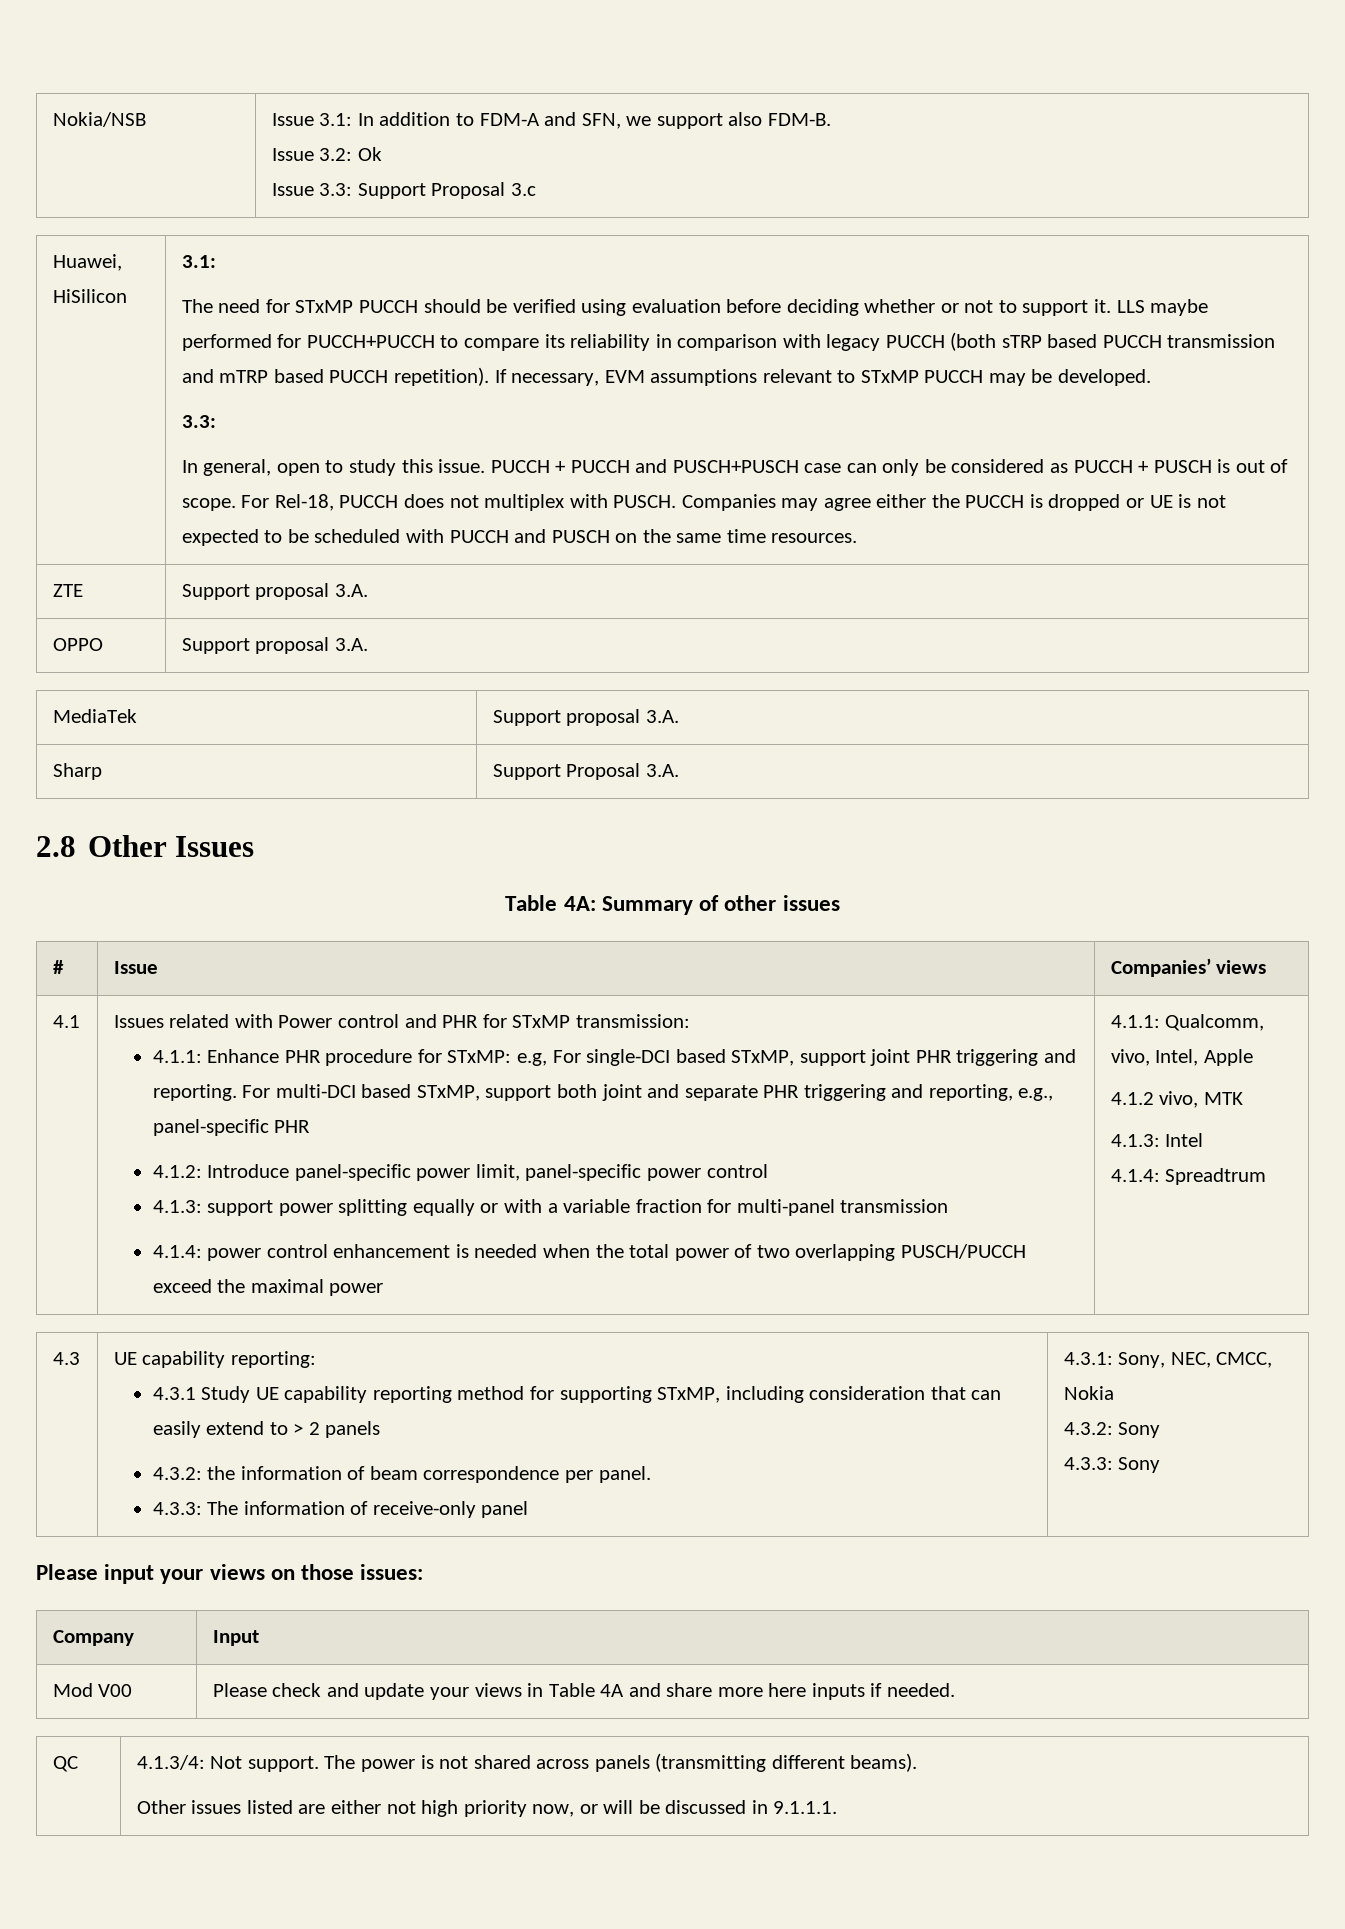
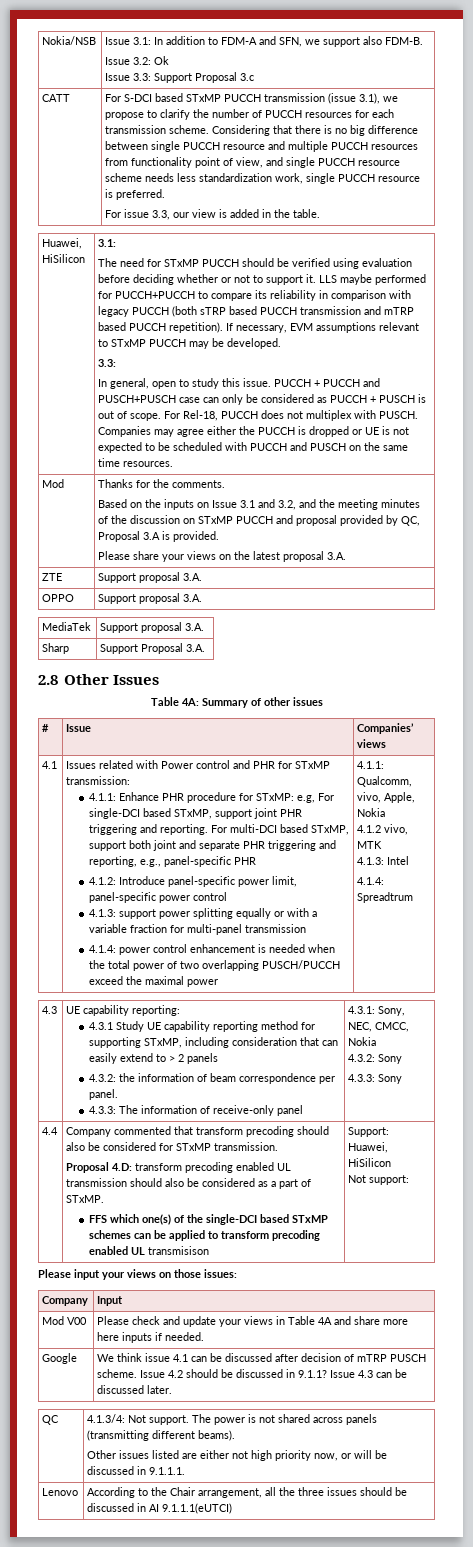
(537, 189) none -> [42,94,71,102] [105,93,399,104] [105,109,395,120] [105,125,419,136] [105,141,419,152] [105,157,401,168] [105,173,421,184] [105,189,166,200] [105,209,321,220] // CATT | For S-DCI based STxMP PUCCH transmission (issue 3.1), we propose to clarify the number of PUCCH resources for each transmission scheme. Considering that there is no big difference between single PUCCH resource and multiple PUCCH resources from functionality point of view, and single PUCCH resource scheme needs less standardization work, single PUCCH resource is preferred. // For issue 3.3, our view is added in the table.
(858, 538) none -> [42,479,65,488] [98,479,226,488] [98,499,421,510] [98,515,421,526] [98,531,220,542] [98,551,347,562] // Mod | Thanks for the comments. // Based on the inputs on Issue 3.1 and 3.2, and the meeting minutes of the discussion on STxMP PUCCH and proposal provided by QC, Proposal 3.A is provided. // Please share your views on the latest proposal 3.A.
[1155,1049,1253,1066] Intel, Apple -> [384,792,416,803] [357,808,386,817] Apple, Nokia
(1161, 1465) none -> [42,1127,59,1135] [66,1126,330,1137] [66,1142,279,1151] [66,1162,292,1173] [66,1178,312,1189] [66,1195,105,1203] [89,1214,329,1225] [89,1230,321,1241] [89,1246,210,1255] [348,1127,390,1137] [348,1142,389,1153] [348,1158,392,1167] [348,1175,410,1185] // 4.4 | Company commented that transform precoding should also be considered for STxMP transmission. // Proposal 4.D: transform precoding enabled UL transmission should also be considered as a part of STxMP. // FFS which one(s) of the single-DCI based STxMP schemes can be applied to transform precoding enabled UL transmisison | Support: Huawei, HiSilicon // Not support:
(955, 1690) none -> [42,1353,78,1364] [97,1353,427,1362] [97,1369,408,1378] [97,1385,173,1394] // Google | We think issue 4.1 can be discussed after decision of mTRP PUSCH scheme. Issue 4.2 should be discussed in 9.1.1? Issue 4.3 can be discussed later.
(838, 1807) none -> [42,1488,79,1496] [87,1487,408,1498] [87,1503,233,1514] // Lenovo | According to the Chair arrangement, all the three issues should be discussed in AI 9.1.1.1(eUTCI)

